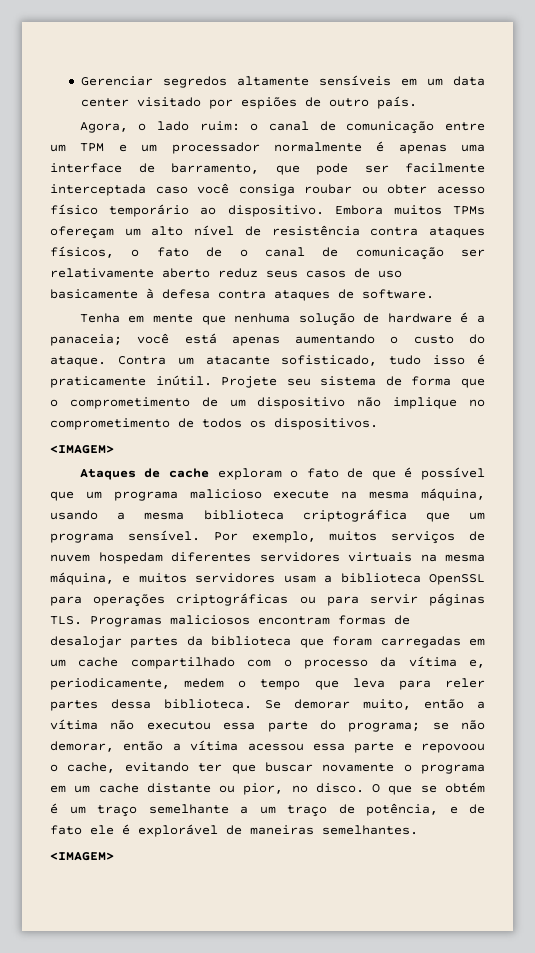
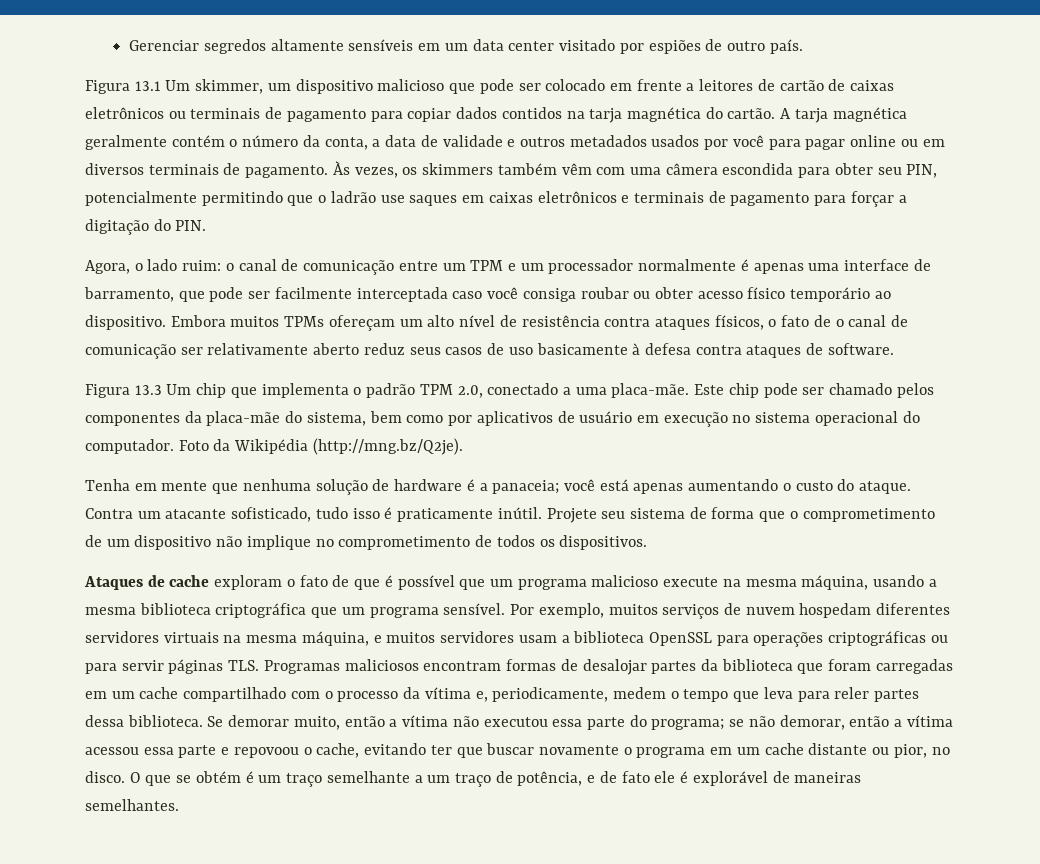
(418, 102) none -> [85,79,895,94] [85,107,907,123] [85,135,945,150] [85,161,938,178] [85,191,907,207] [85,219,207,235] // Figura 13.1 Um skimmer, um dispositivo malicioso que pode ser colocado em frente a leitores de cartão de caixas eletrônicos ou terminais de pagamento para copiar dados contidos na tarja magnética do cartão. A tarja magnética geralmente contém o número da conta, a data de validade e outros metadados usados por você para pagar online ou em diversos terminais de pagamento. Às vezes, os skimmers também vêm com uma câmera escondida para obter seu PIN, potencialmente permitindo que o ladrão use saques em caixas eletrônicos e terminais de pagamento para forçar a digitação do PIN.
(434, 294) none -> [85,383,934,398] [85,411,920,427] [85,438,463,455] // Figura 13.3 Um chip que implementa o padrão TPM 2.0, conectado a uma placa-mãe. Este chip pode ser chamado pelos componentes da placa-mãe do sistema, bem como por aplicativos de usuário em execução no sistema operacional do computador. Foto da Wikipédia (http://mng.bz/Q2je).
[50,445,114,454] // <IMAGEM> -> (648, 542) none
[50,852,114,861] // <IMAGEM> -> (179, 805) none

